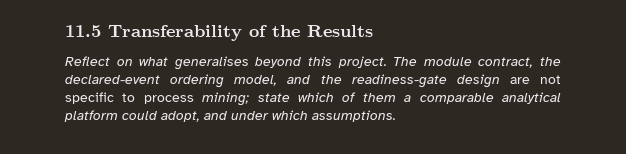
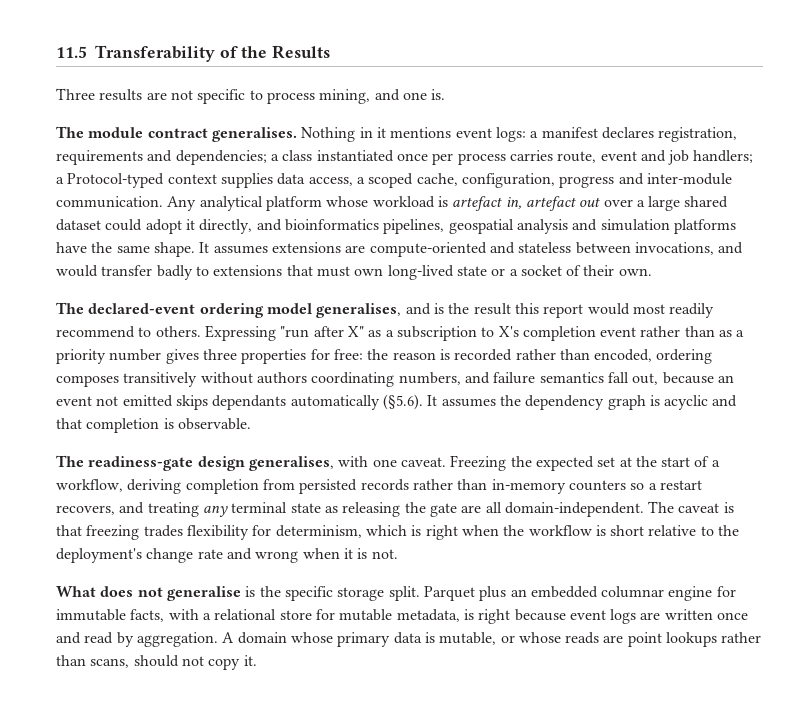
[65,56,562,70] [65,74,500,88] Reflect on what generalises beyond this project. The module contract, the declared-event ordering model, and the readiness-gate design -> [56,88,143,101] Three results
[202,92,561,106] [64,110,396,122] mining; state which of them a comparable analytical platform could adopt, and under which assumptions. -> [319,89,446,104] [56,126,738,142] [56,150,754,165] [56,173,732,188] [56,196,729,211] [56,219,736,234] [56,242,744,257] [56,265,652,280] [56,302,715,318] [56,325,745,341] [56,349,713,364] [56,372,734,387] [56,394,738,410] [56,418,251,433] [56,455,720,471] [56,479,702,494] [56,501,734,517] [56,525,740,540] [56,548,398,563] [56,586,736,601] [56,609,749,624] [56,632,762,647] [56,655,257,670] mining, and one is. // The module contract generalises. Nothing in it mentions event logs: a manifest declares registration, requirements and dependencies; a class instantiated once per process carries route, event and job handlers; a Protocol-typed context supplies data access, a scoped cache, configuration, progress and inter-module communication. Any analytical platform whose workload is artefact in, artefact out over a large shared dataset could adopt it directly, and bioinformatics pipelines, geospatial analysis and simulation platforms have the same shape. It assumes extensions are compute-oriented and stateless between invocations, and would transfer badly to extensions that must own long-lived state or a socket of their own. // The declared-event ordering model generalises, and is the result this report would most readily recommend to others. Expressing "run after X" as a subscription to X's completion event rather than as a priority number gives three properties for free: the reason is recorded rather than encoded, ordering composes transitively without authors coordinating numbers, and failure semantics fall out, because an event not emitted skips dependants automatically (§5.6). It assumes the dependency graph is acyclic and that completion is observable. // The readiness-gate design generalises, with one caveat. Freezing the expected set at the start of a workflow, deriving completion from persisted records rather than in-memory counters so a restart recovers, and treating any terminal state as releasing the gate are all domain-independent. The caveat is that freezing trades flexibility for determinism, which is right when the workflow is short relative to the deployment's change rate and wrong when it is not. // What does not generalise is the specific storage split. Parquet plus an embedded columnar engine for immutable facts, with a relational store for mutable metadata, is right because event logs are written once and read by aggregation. A domain whose primary data is mutable, or whose reads are point lookups rather than scans, should not copy it.

